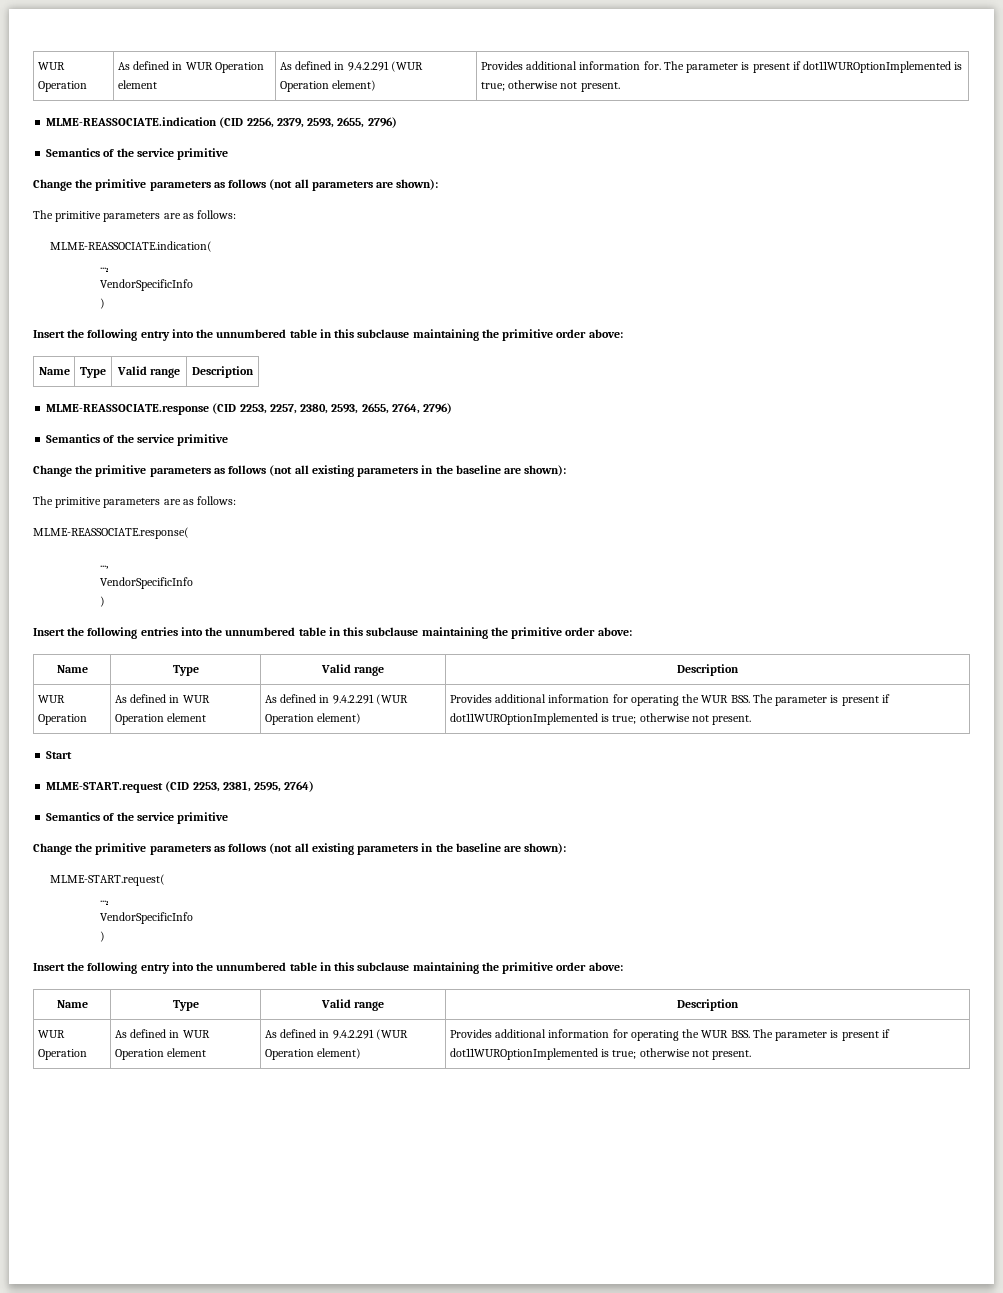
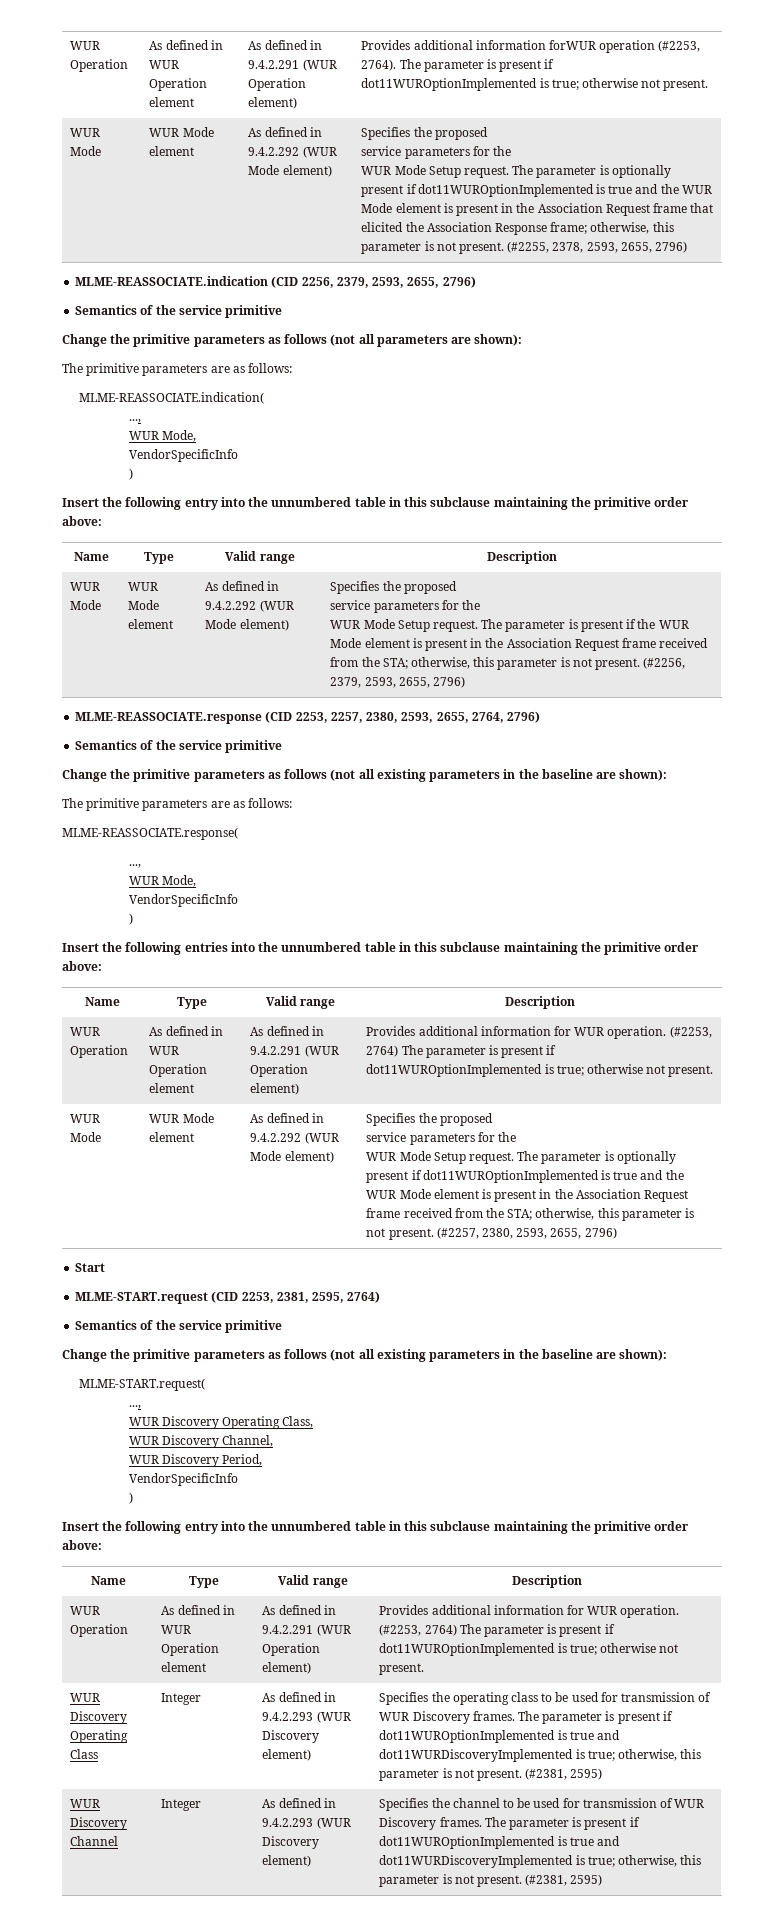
[643,61,661,70] for. -> [549,40,701,53] [361,59,397,71] forWUR operation (#2253, 2764).
(620, 87) none -> [70,128,101,137] [70,146,102,156] [149,127,214,137] [149,146,195,156] [248,127,322,137] [248,146,337,158] [248,165,332,177] [361,127,488,140] [361,146,512,159] [361,165,671,178] [361,184,712,197] [361,203,714,216] [361,222,674,235] [361,241,688,254] // WUR Mode | WUR Mode element | As defined in 9.4.2.292 (WUR Mode element) | Specifies the proposed // service parameters for the // WUR Mode Setup request. The parameter is optionally present if dot11WUROptionImplemented is true and the WUR Mode element is present in the Association Request frame that elicited the Association Response frame; otherwise, this parameter is not present. (#2255, 2378, 2593, 2655, 2796)
(108, 269) none -> [128,430,196,442] // WUR Mode,
(254, 372) none -> [70,582,101,591] [70,600,102,610] [128,582,159,591] [128,600,160,610] [128,619,174,629] [205,581,279,591] [205,600,294,612] [205,619,289,631] [330,581,457,594] [330,600,481,613] [330,619,689,632] [330,638,709,651] [330,657,686,670] [330,676,466,688] // WUR Mode | WUR Mode element | As defined in 9.4.2.292 (WUR Mode element) | Specifies the proposed // service parameters for the // WUR Mode Setup request. The parameter is present if the WUR Mode element is present in the Association Request frame received from the STA; otherwise, this parameter is not present. (#2256, 2379, 2593, 2655, 2796)
(108, 567) none -> [128,875,196,887] // WUR Mode,
[630,694,750,706] operating the WUR BSS. -> [574,1026,712,1039] [366,1045,399,1057] WUR operation. (#2253, 2764)
(752, 720) none -> [70,1114,101,1123] [70,1132,102,1142] [149,1113,214,1123] [149,1132,195,1142] [250,1113,324,1123] [250,1132,339,1144] [250,1151,334,1163] [366,1113,493,1126] [366,1132,517,1145] [366,1151,676,1164] [366,1170,684,1183] [366,1189,689,1202] [366,1208,695,1221] [366,1227,617,1240] // WUR Mode | WUR Mode element | As defined in 9.4.2.292 (WUR Mode element) | Specifies the proposed // service parameters for the // WUR Mode Setup request. The parameter is optionally present if dot11WUROptionImplemented is true and the WUR Mode element is present in the Association Request frame received from the STA; otherwise, this parameter is not present. (#2257, 2380, 2593, 2655, 2796)
(108, 902) none -> [128,1416,314,1429] [128,1435,274,1448] [128,1454,263,1467] // WUR Discovery Operating Class, // WUR Discovery Channel, // WUR Discovery Period,
[630,1029,750,1041] operating the WUR BSS. -> [587,1605,680,1618] [379,1624,457,1636] WUR operation. (#2253, 2764)
(752, 1055) none -> [70,1693,101,1702] [70,1711,128,1724] [70,1730,129,1743] [70,1749,99,1759] [161,1693,202,1705] [262,1692,336,1702] [262,1711,351,1723] [262,1730,320,1743] [262,1749,312,1761] [379,1692,712,1705] [379,1711,673,1724] [379,1730,621,1743] [379,1749,702,1762] [379,1768,603,1781] [70,1799,101,1808] [70,1817,128,1830] [70,1836,119,1846] [161,1799,202,1811] [262,1798,336,1808] [262,1817,351,1829] [262,1836,320,1849] [262,1855,312,1867] [379,1798,705,1811] [379,1817,640,1830] [379,1836,621,1849] [379,1855,702,1868] [379,1874,603,1887] // WUR Discovery Operating Class | Integer | As defined in 9.4.2.293 (WUR Discovery element) | Specifies the operating class to be used for transmission of WUR Discovery frames. The parameter is present if dot11WUROptionImplemented is true and dot11WURDiscoveryImplemented is true; otherwise, this parameter is not present. (#2381, 2595) // WUR Discovery Channel | Integer | As defined in 9.4.2.293 (WUR Discovery element) | Specifies the channel to be used for transmission of WUR Discovery frames. The parameter is present if dot11WUROptionImplemented is true and dot11WURDiscoveryImplemented is true; otherwise, this parameter is not present. (#2381, 2595)

